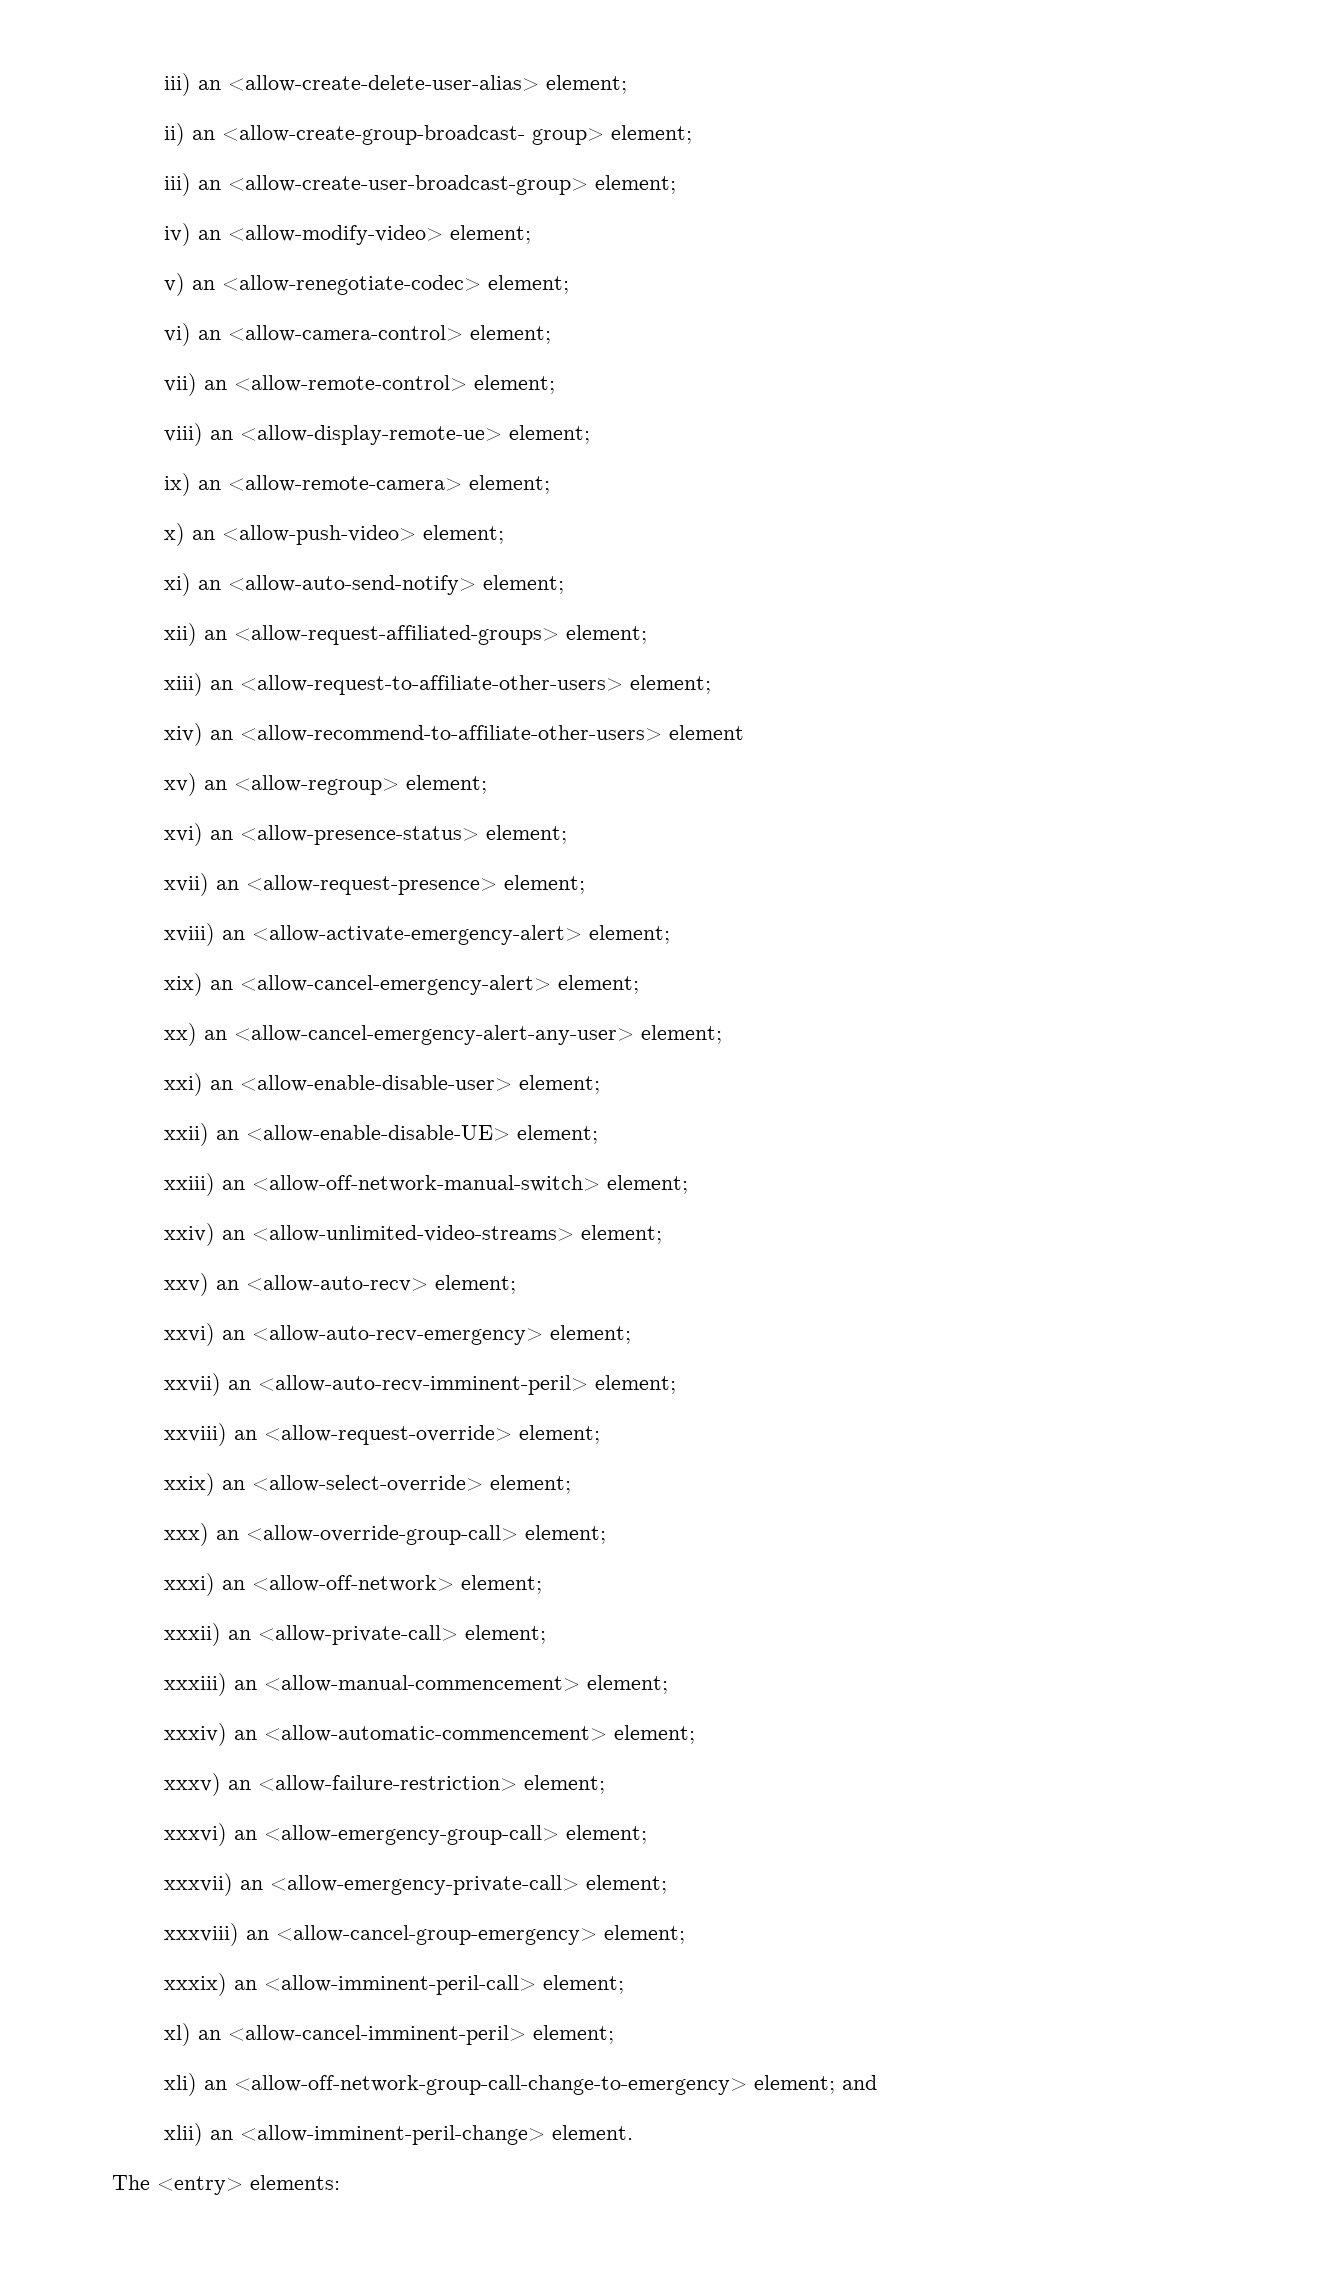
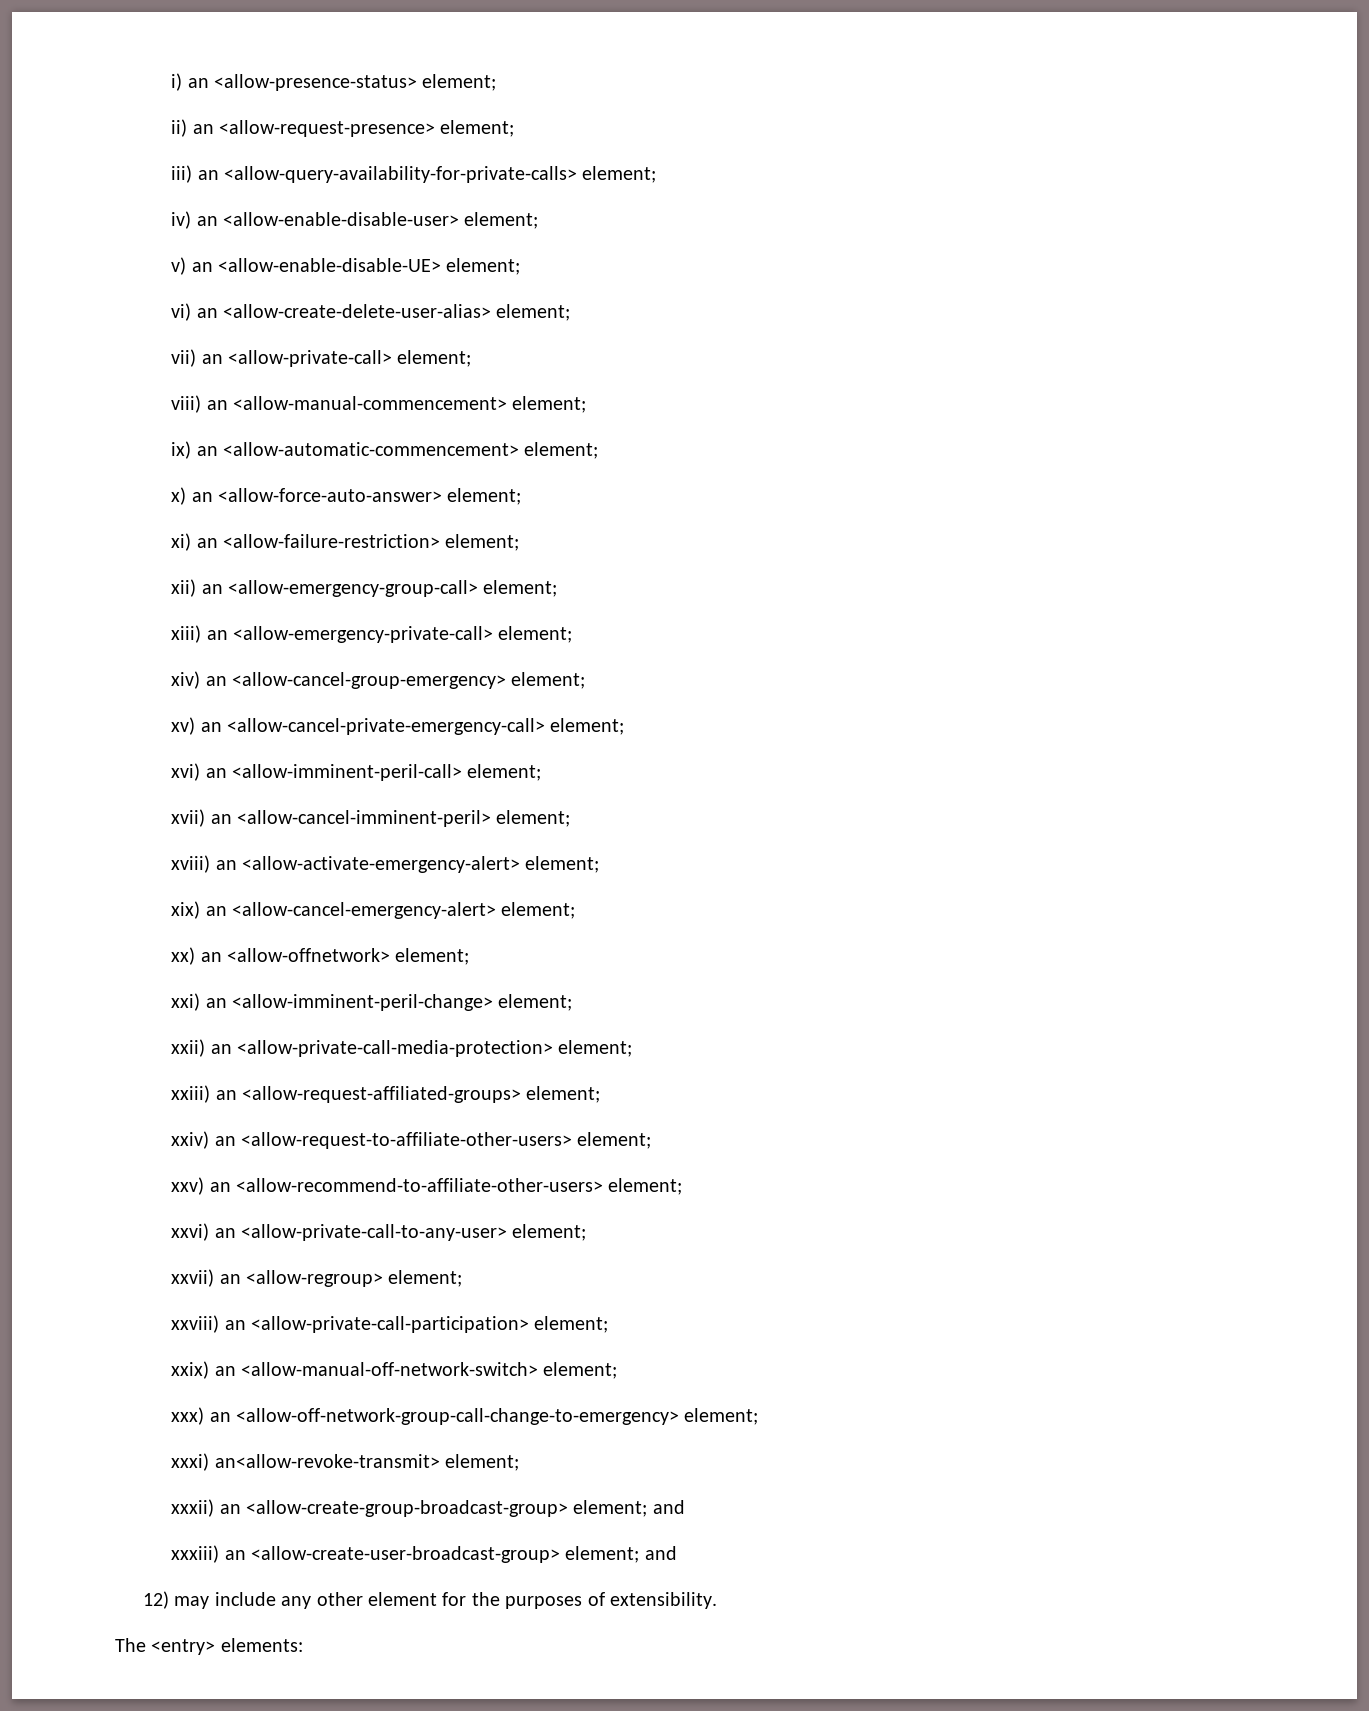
[164,73,628,96] [164,123,693,146] [164,173,677,196] [164,223,532,246] [164,273,570,296] [164,323,464,346] iii) an <allow-create-delete-user-alias> element; // ii) an <allow-create-group-broadcast- group> element; // iii) an <allow-create-user-broadcast-group> element; // iv) an <allow-modify-video> element; // v) an <allow-renegotiate-codec> element; // vi) an <allow-camera-control> -> [171,73,497,91] [171,119,515,137] [171,165,657,183] [171,211,539,229] [171,257,521,275] [171,303,491,321] i) an <allow-presence-status> element; // ii) an <allow-request-presence> element; // iii) an <allow-query-availability-for-private-calls> element; // iv) an <allow-enable-disable-user> element; // v) an <allow-enable-disable-UE> element; // vi) an <allow-create-delete-user-alias>
[234,375,468,392] <allow-remote-control> -> [227,350,392,367] <allow-private-call>
[240,425,503,445] <allow-display-remote-ue> -> [232,396,507,410] <allow-manual-commencement>
[228,475,463,492] <allow-remote-camera> -> [222,442,519,456] <allow-automatic-commencement>
[222,525,417,545] <allow-push-video> -> [217,488,442,502] <allow-force-auto-answer>
[228,575,477,595] <allow-auto-send-notify> -> [222,534,440,548] <allow-failure-restriction>
[234,625,560,645] <allow-request-affiliated-groups> -> [227,580,478,597] <allow-emergency-group-call>
[240,675,624,695] <allow-request-to-affiliate-other-users> -> [232,626,493,643] <allow-emergency-private-call>
[240,725,745,742] <allow-recommend-to-affiliate-other-users> element -> [231,672,586,689] <allow-cancel-group-emergency> element;
[234,775,400,795] <allow-regroup> -> [226,718,545,735] <allow-cancel-private-emergency-call>
[240,825,480,845] <allow-presence-status> -> [231,764,462,781] <allow-imminent-peril-call>
[246,875,498,895] <allow-request-presence> -> [236,810,491,827] <allow-cancel-imminent-peril>
[234,1025,635,1045] <allow-cancel-emergency-alert-any-user> -> [226,948,390,962] <allow-offnetwork>
[240,1075,513,1092] <allow-enable-disable-user> -> [231,994,493,1011] <allow-imminent-peril-change>
[246,1125,511,1142] <allow-enable-disable-UE> -> [236,1040,553,1057] <allow-private-call-media-protection>
[252,1175,601,1192] <allow-off-network-manual-switch> -> [241,1086,521,1103] <allow-request-affiliated-groups>
[252,1225,575,1242] <allow-unlimited-video-streams> -> [240,1132,572,1149] <allow-request-to-affiliate-other-users>
[246,1275,429,1292] <allow-auto-recv> -> [235,1178,603,1192] <allow-recommend-to-affiliate-other-users>
[252,1325,544,1345] <allow-auto-recv-emergency> -> [240,1224,507,1241] <allow-private-call-to-any-user>
[258,1375,589,1395] <allow-auto-recv-imminent-peril> -> [245,1270,383,1287] <allow-regroup>
[264,1425,513,1445] <allow-request-override> -> [250,1316,529,1333] <allow-private-call-participation>
[252,1475,484,1492] <allow-select-override> -> [240,1362,538,1376] <allow-manual-off-network-switch>
[246,1525,519,1545] <allow-override-group-call> -> [235,1408,679,1425] <allow-off-network-group-call-change-to-emergency>
[222,1575,455,1592] an <allow-off-network> -> [214,1454,440,1468] an<allow-revoke-transmit>
[258,1625,547,1645] <allow-private-call> element; -> [245,1500,685,1517] <allow-create-group-broadcast-group> element; and
[264,1675,669,1694] [164,1723,696,1746] [164,1773,606,1796] [164,1823,648,1846] [164,1873,668,1896] [164,1923,686,1946] [164,1973,625,1996] [164,2023,615,2046] [164,2073,878,2096] [164,2123,634,2146] <allow-manual-commencement> element; // xxxiv) an <allow-automatic-commencement> element; // xxxv) an <allow-failure-restriction> element; // xxxvi) an <allow-emergency-group-call> element; // xxxvii) an <allow-emergency-private-call> element; // xxxviii) an <allow-cancel-group-emergency> element; // xxxix) an <allow-imminent-peril-call> element; // xl) an <allow-cancel-imminent-peril> element; // xli) an <allow-off-network-group-call-change-to-emergency> element; and // xlii) an <allow-imminent-peril-change> element. -> [250,1546,677,1563] [143,1591,718,1609] <allow-create-user-broadcast-group> element; and // 12) may include any other element for the purposes of extensibility.

